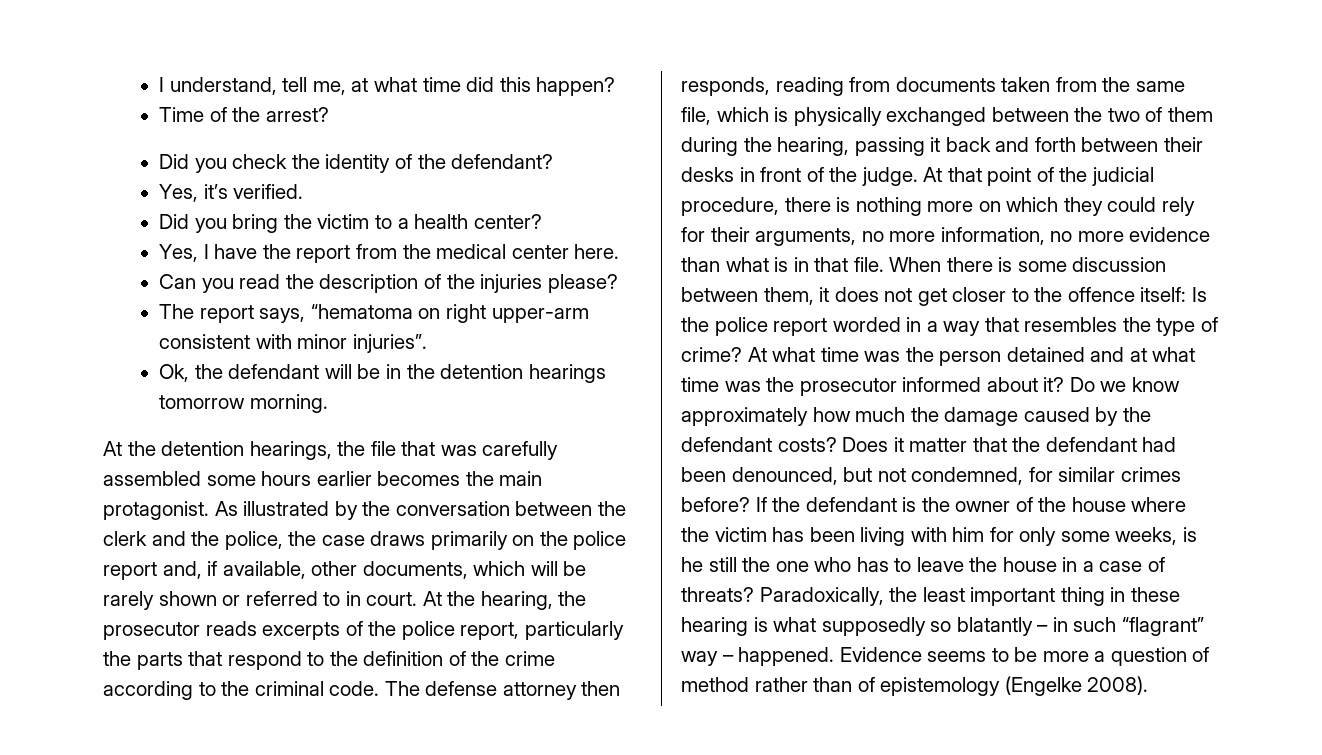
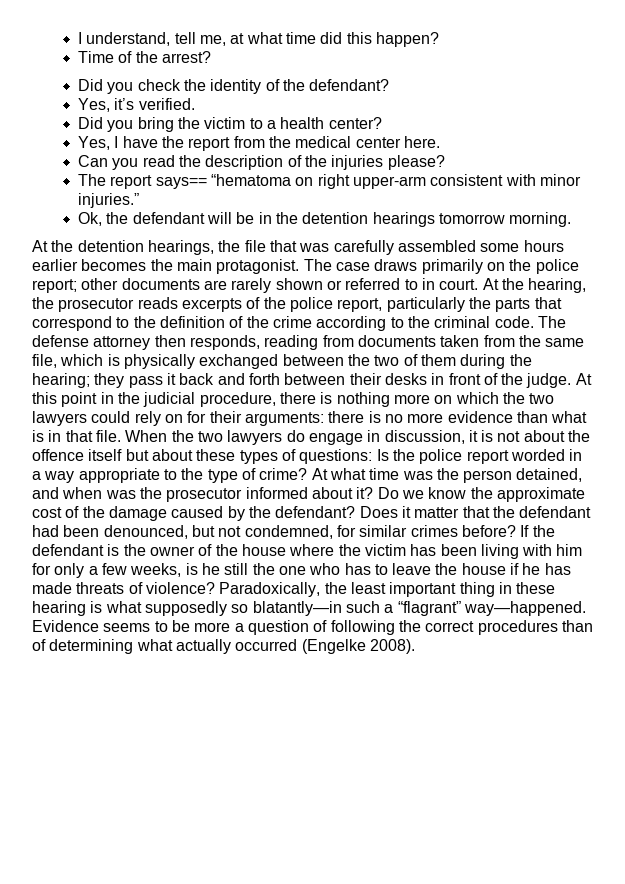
[259,308,306,323] says, -> [155,177,207,189] says==
[352,334,427,353] injuries”. -> [78,193,140,208] injuries.”
[214,501,626,520] [103,531,317,550] As illustrated by the conversation between the clerk and the police, the -> [303,259,332,271] The
[103,561,587,580] report and, if available, other documents, which will be -> [32,278,227,293] report; other documents are
[227,651,302,670] respond -> [32,316,112,331] correspond
[777,137,925,156] hearing, passing -> [32,373,163,388] hearing; they pass
[947,167,1054,186] that point of -> [32,392,114,407] this point in
[1063,197,1103,216] they -> [502,392,555,404] [32,411,87,426] the two lawyers
(1195, 206) none -> [164,414,183,423] on
[755,227,1045,246] arguments, no more information, -> [244,411,381,426] arguments: there is
[946,257,1167,272] [681,287,1187,306] there is some discussion between them, it does not get closer to the offence itself: -> [171,430,591,445] [32,449,373,464] the two lawyers do engage in discussion, it is not about the offence itself but about these types of questions:
[984,317,1118,332] that resembles -> [78,468,177,483] appropriate to
[1006,347,1196,362] [681,377,719,392] detained and at what time -> [516,468,583,482] [32,487,103,499] detained, and when
[681,407,906,426] approximately how much -> [470,487,585,502] [32,506,80,518] the approximate cost of
[681,437,837,452] defendant costs? -> [275,506,356,518] defendant?
[1060,531,1110,542] some -> [88,563,127,575] a few
[1062,557,1165,572] [681,587,754,602] in a case of threats? -> [510,563,571,575] [32,582,215,594] if he has made threats of violence?
[956,617,1204,636] [681,647,835,666] blatantly – in such “flagrant” way – happened. -> [252,601,586,616] blatantly—in such a “flagrant” way—happened.
[681,677,1001,696] method rather than of epistemology -> [330,620,593,635] [32,639,298,654] following the correct procedures than of determining what actually occurred

